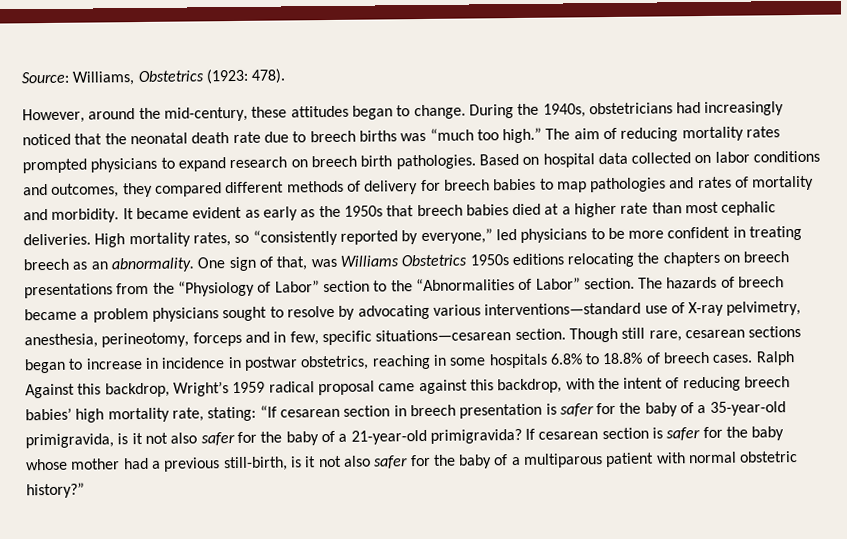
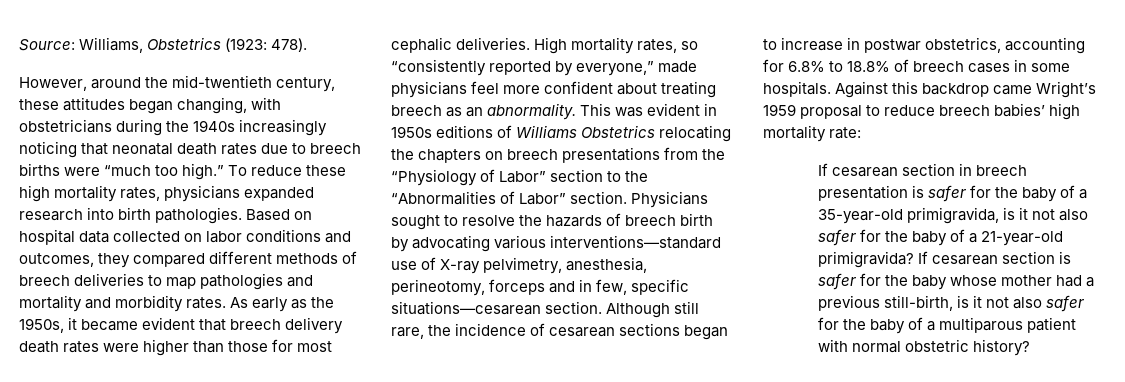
[163,106,248,122] mid-century, -> [172,75,336,92] mid-twentieth century,
[396,101,785,120] [22,133,127,146] to change. During the 1940s, obstetricians had increasingly noticed that the -> [177,97,282,114] [19,119,328,136] [19,141,109,158] changing, with obstetricians during the 1940s increasingly noticing that
[232,131,261,144] rate -> [221,143,258,155] rates
[400,132,427,142] was -> [64,167,101,176] were
[545,126,781,142] [22,155,357,174] The aim of reducing mortality rates prompted physicians to expand research on breech -> [228,165,347,176] [19,185,315,202] [19,207,115,221] To reduce these high mortality rates, physicians expanded research into
[364,175,815,195] [23,202,682,223] delivery for breech babies to map pathologies and rates of mortality and morbidity. It became evident as early as the 1950s that breech babies died at a higher rate than -> [19,273,314,290] [19,295,335,312] [19,317,344,334] [19,339,294,356] breech deliveries to map pathologies and mortality and morbidity rates. As early as the 1950s, it became evident that breech delivery death rates were higher than those for
[495,227,625,243] led physicians to be -> [658,61,698,73] [391,81,500,98] made physicians feel
[732,226,746,238] in -> [617,83,658,95] about
[197,253,564,272] One sign of that, was Williams Obstetrics 1950s editions -> [580,103,718,117] [391,125,656,138] This was evident in 1950s editions of Williams Obstetrics
[638,276,785,289] [24,305,335,323] The hazards of breech became a problem physicians sought to resolve -> [631,191,709,208] [391,213,714,230] Physicians sought to resolve the hazards of breech birth
[568,327,618,343] Though -> [606,303,671,318] Although
(682, 336) none -> [428,323,546,336] the incidence of
[161,353,548,371] incidence in postwar obstetrics, reaching in some hospitals -> [864,37,1086,54] [763,59,784,72] postwar obstetrics, accounting for
[712,351,795,366] [25,376,741,399] cases. Ralph Against this backdrop, Wright’s 1959 radical proposal came against this backdrop, with the intent of reducing -> [968,59,1071,73] [763,81,1097,98] [763,104,936,119] cases in some hospitals. Against this backdrop came Wright’s 1959 proposal to reduce
[171,405,277,422] rate, stating: “If -> [829,127,862,139] [817,163,828,176] rate: // If
[26,482,85,499] history?” -> [973,339,1031,356] history?

